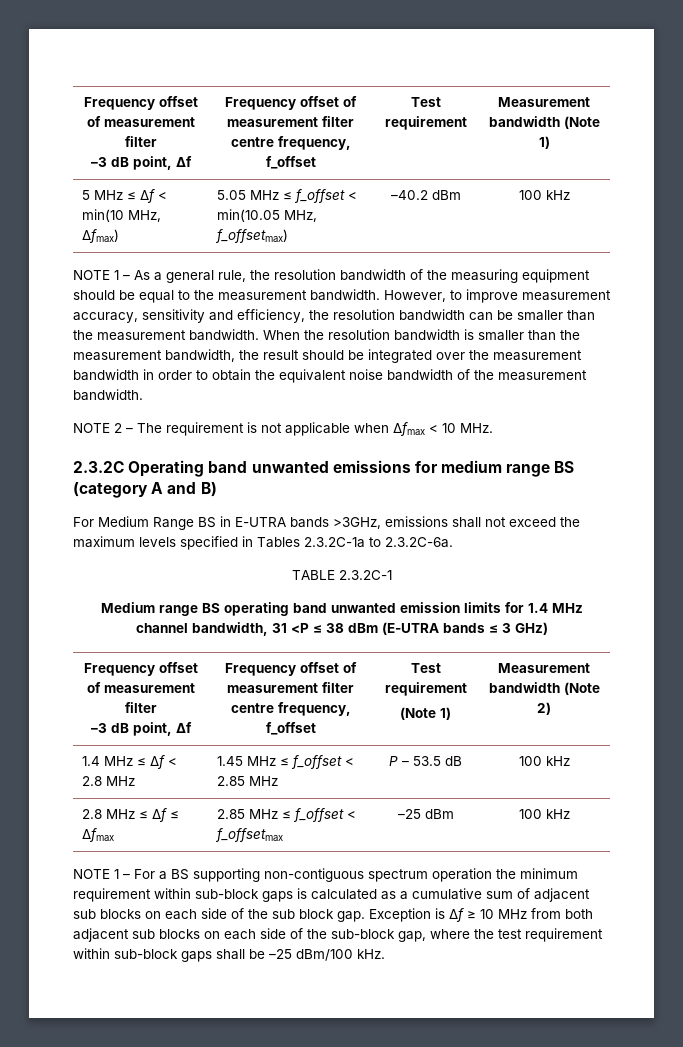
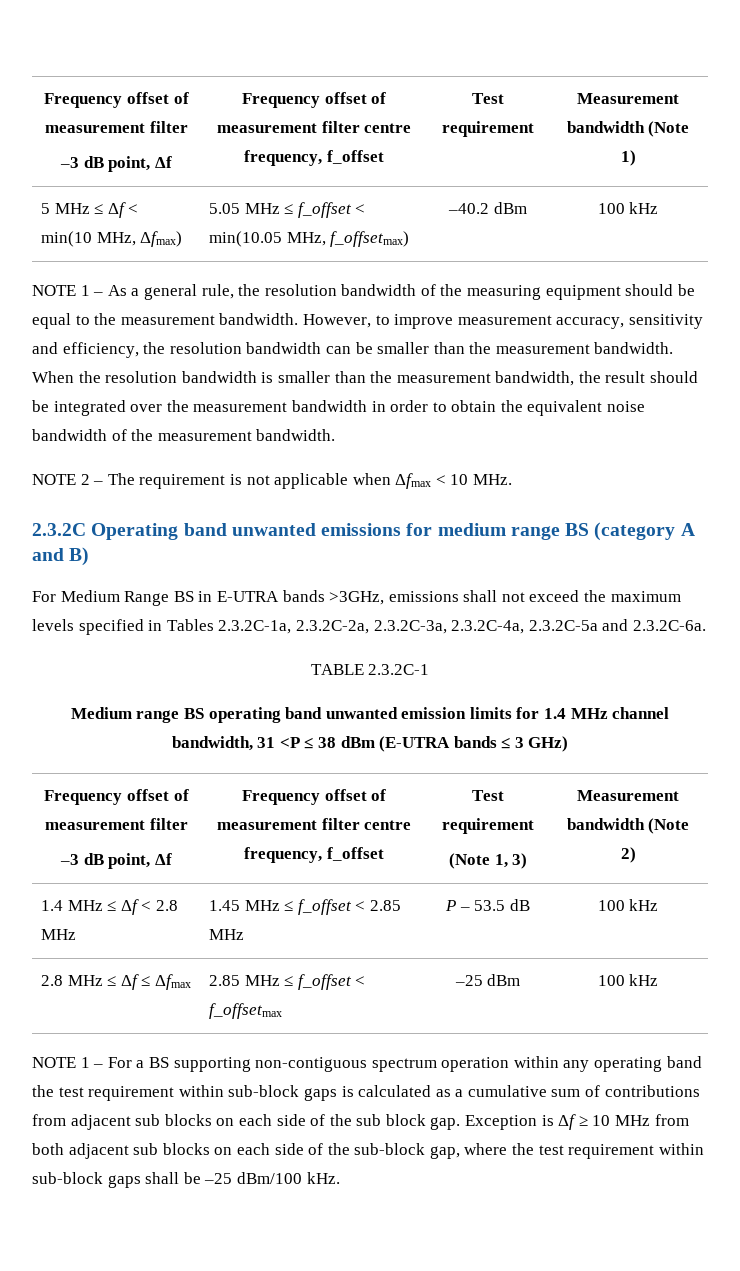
[304,537,381,548] 2.3.2C-1a to -> [218,619,629,634] 2.3.2C-1a, 2.3.2C-2a, 2.3.2C-3a, 2.3.2C-4a, 2.3.2C-5a and
[440,707,451,720] 1) -> [494,853,528,869] 1, 3)
[496,868,578,879] the minimum -> [513,1056,702,1072] [32,1085,84,1097] within any operating band the test
(530, 893) none -> [604,1085,700,1097] [32,1114,66,1126] contributions from

